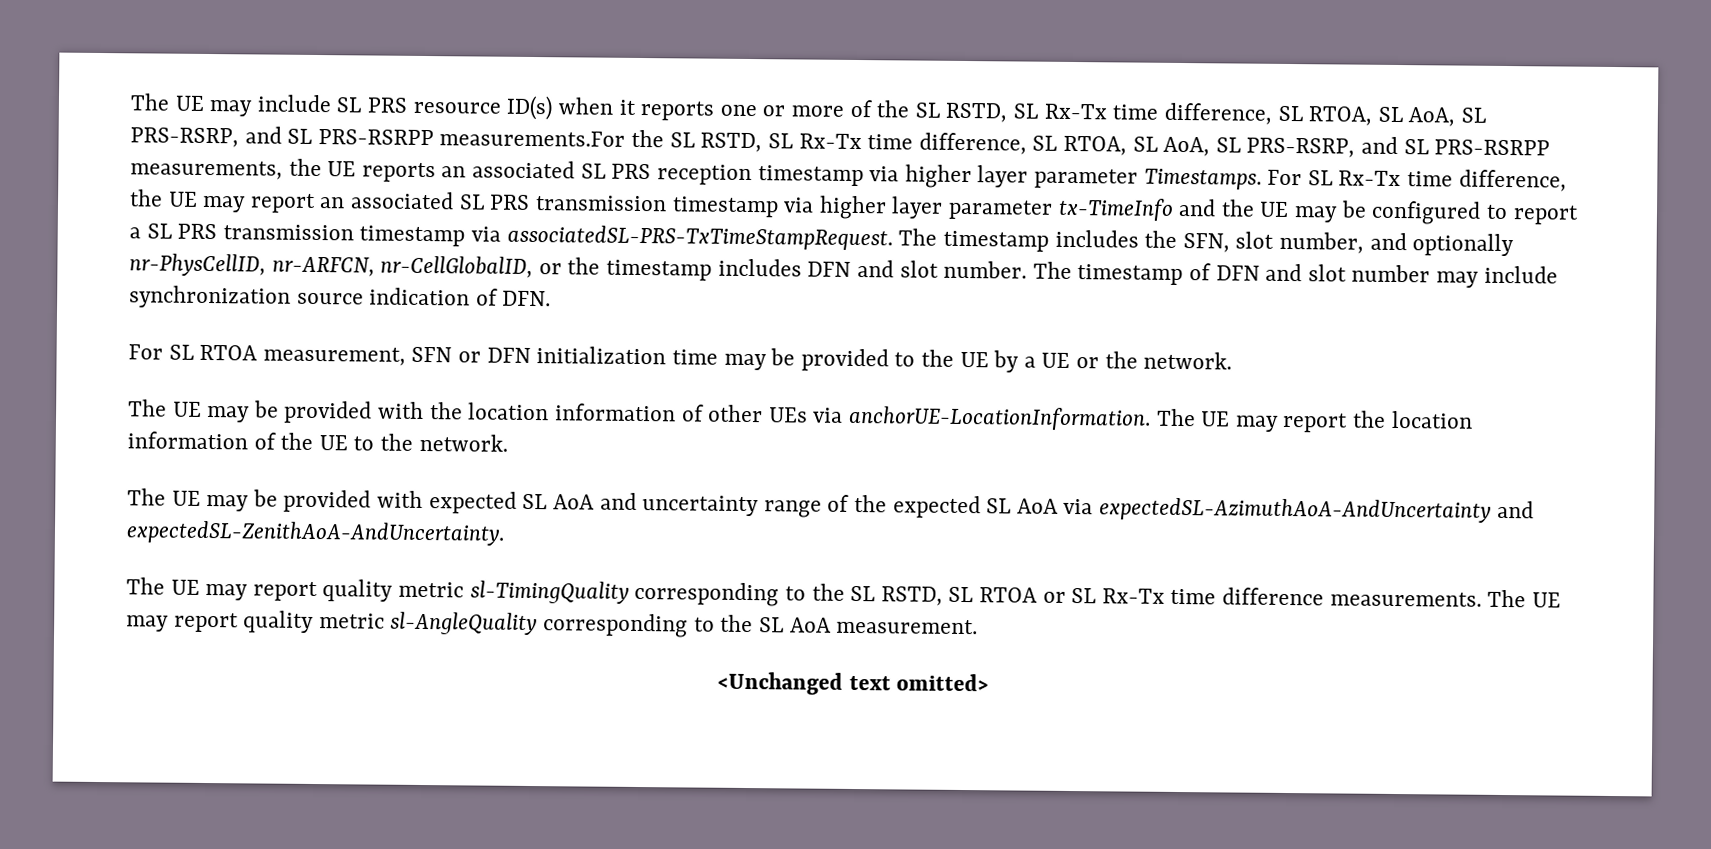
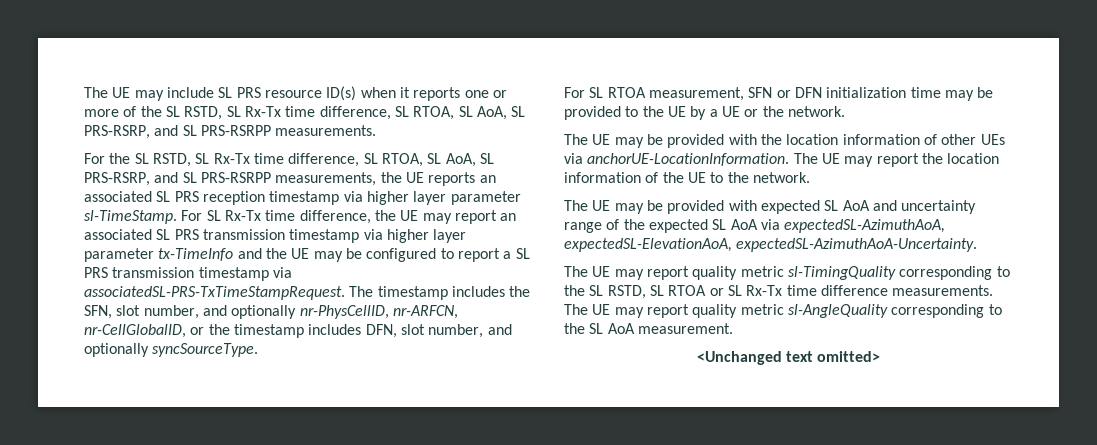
[439,130,626,147] measurements.For -> [275,125,377,136] [84,153,105,164] measurements. // For
[1143,168,1262,190] Timestamps. -> [84,210,177,224] sl-TimeStamp.
[807,260,1558,288] [129,285,552,309] DFN and slot number. The timestamp of DFN and slot number may include synchronization source indication of DFN. -> [365,324,512,338] [84,343,259,357] DFN, slot number, and optionally syncSourceType.
[1099,497,1534,523] [126,520,505,546] expectedSL-AzimuthAoA-AndUncertainty and expectedSL-ZenithAoA-AndUncertainty. -> [784,219,946,233] [564,238,978,252] expectedSL-AzimuthAoA, expectedSL-ElevationAoA, expectedSL-AzimuthAoA-Uncertainty.

